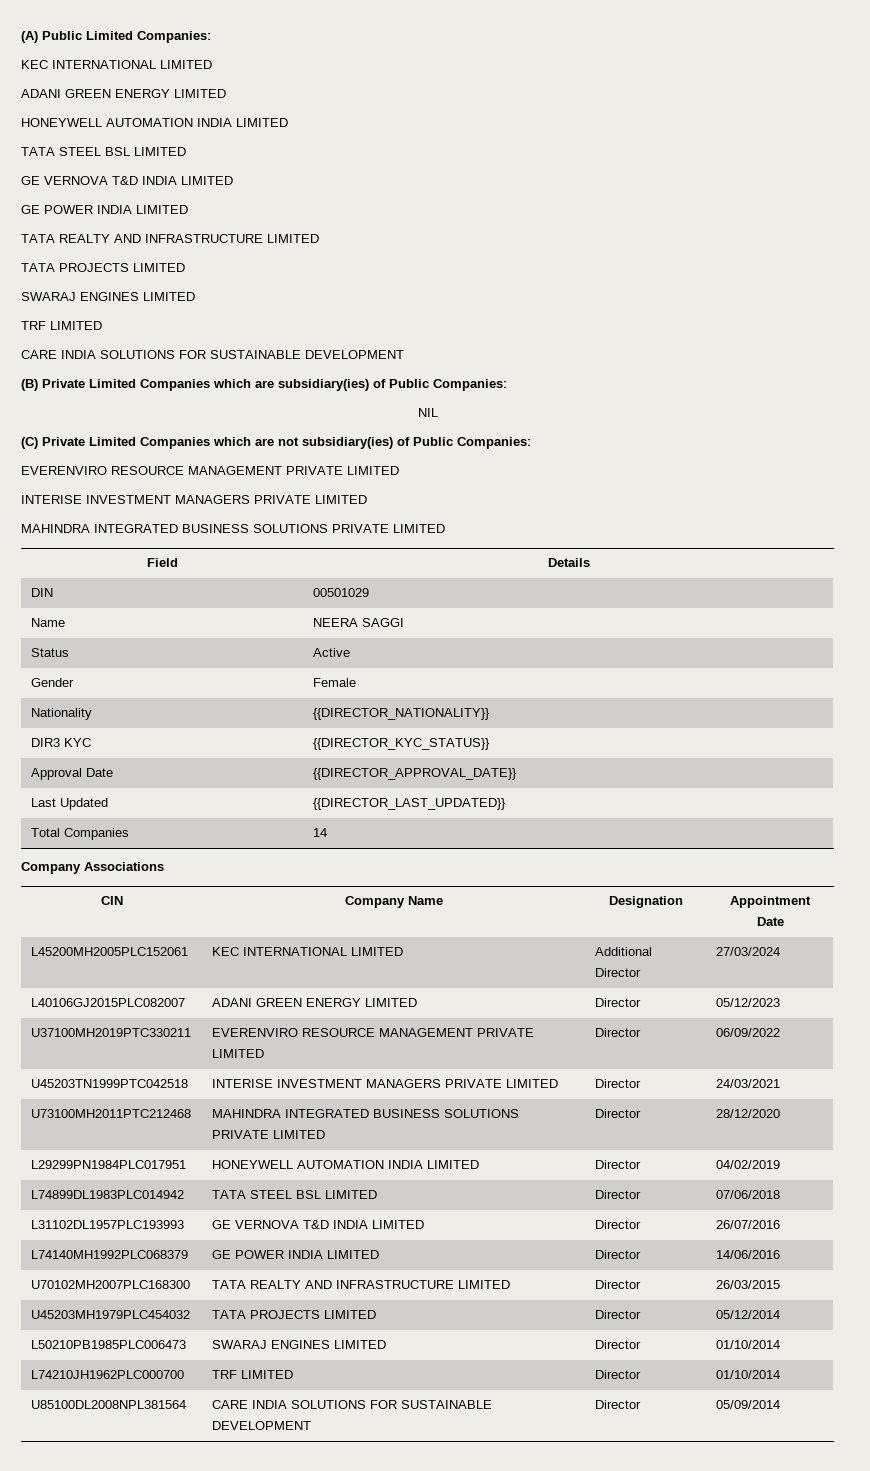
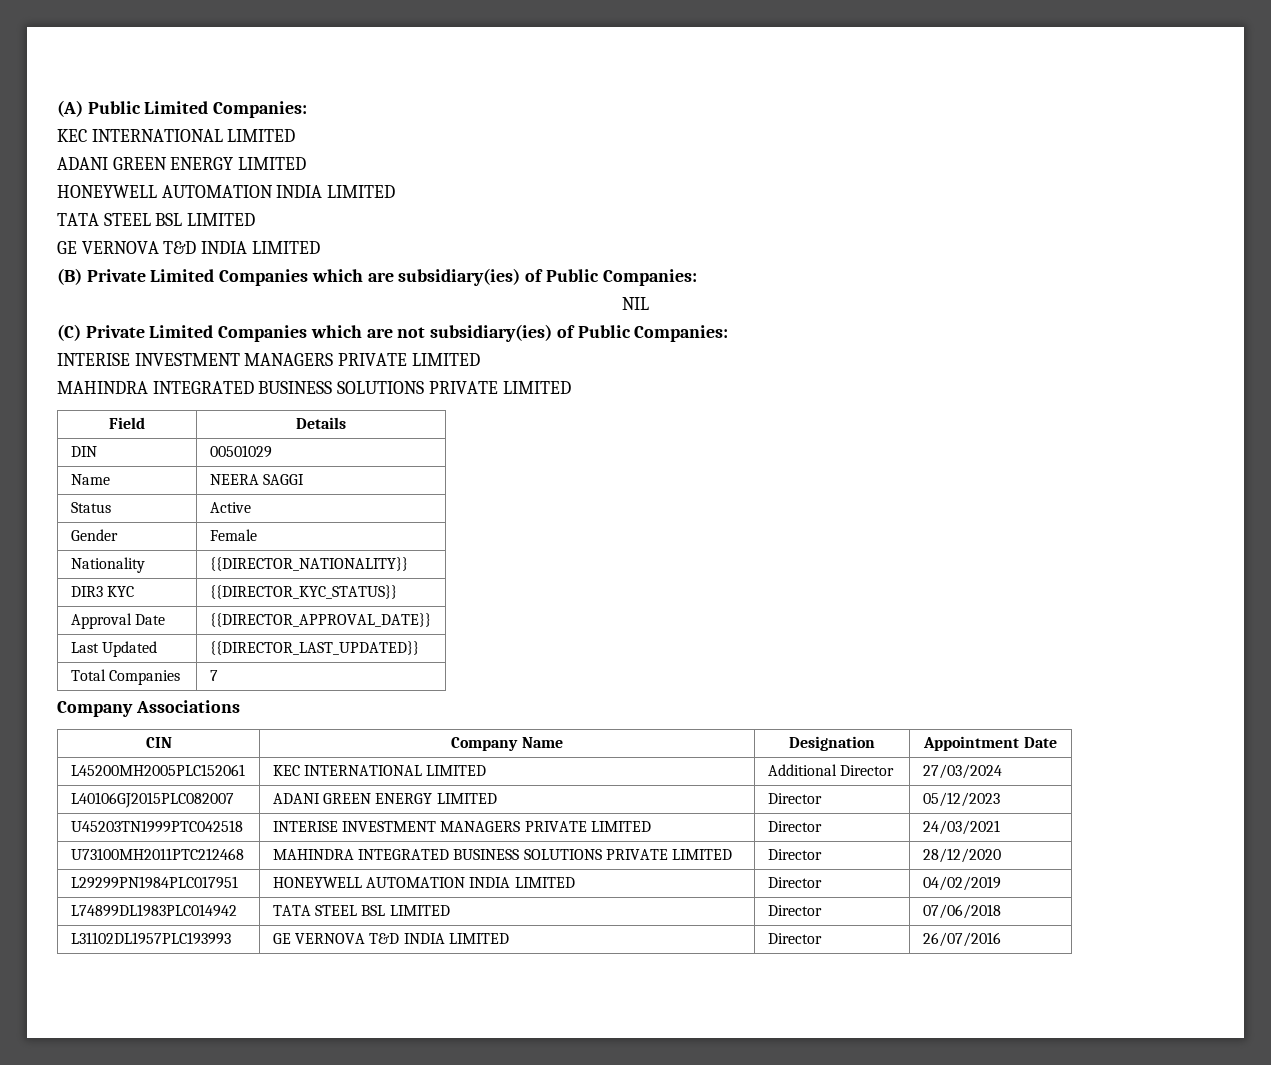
[21,205,188,214] [21,234,319,243] [21,263,185,272] [21,292,195,301] [21,321,102,330] [21,350,404,359] // GE POWER INDIA LIMITED // TATA REALTY AND INFRASTRUCTURE LIMITED // TATA PROJECTS LIMITED // SWARAJ ENGINES LIMITED // TRF LIMITED // CARE INDIA SOLUTIONS FOR SUSTAINABLE DEVELOPMENT -> (320, 247) none
[21,466,399,475] // EVERENVIRO RESOURCE MANAGEMENT PRIVATE LIMITED -> (729, 333) none
[313,828,328,837] 14 -> [209,670,218,681] 7
[31,1028,192,1037] [212,1028,535,1037] [212,1049,265,1058] [595,1028,642,1037] [716,1028,781,1037] // U37100MH2019PTC330211 | EVERENVIRO RESOURCE MANAGEMENT PRIVATE LIMITED | Director | 06/09/2022 -> (1000, 799) none
[31,1250,189,1259] [212,1250,380,1259] [595,1250,642,1259] [716,1250,781,1259] [31,1280,191,1289] [212,1280,511,1289] [595,1280,642,1289] [716,1280,781,1289] [31,1310,191,1319] [212,1310,377,1319] [595,1310,642,1319] [716,1310,781,1319] [31,1340,187,1349] [212,1340,387,1349] [595,1340,642,1349] [716,1340,781,1349] [31,1370,185,1379] [212,1370,294,1379] [595,1370,642,1379] [716,1370,781,1379] [31,1400,187,1409] [212,1400,493,1409] [212,1421,312,1430] [595,1400,642,1409] [716,1400,781,1409] // L74140MH1992PLC068379 | GE POWER INDIA LIMITED | Director | 14/06/2016 // U70102MH2007PLC168300 | TATA REALTY AND INFRASTRUCTURE LIMITED | Director | 26/03/2015 // U45203MH1979PLC454032 | TATA PROJECTS LIMITED | Director | 05/12/2014 // L50210PB1985PLC006473 | SWARAJ ENGINES LIMITED | Director | 01/10/2014 // L74210JH1962PLC000700 | TRF LIMITED | Director | 01/10/2014 // U85100DL2008NPL381564 | CARE INDIA SOLUTIONS FOR SUSTAINABLE DEVELOPMENT | Director | 05/09/2014 -> (1001, 939) none

